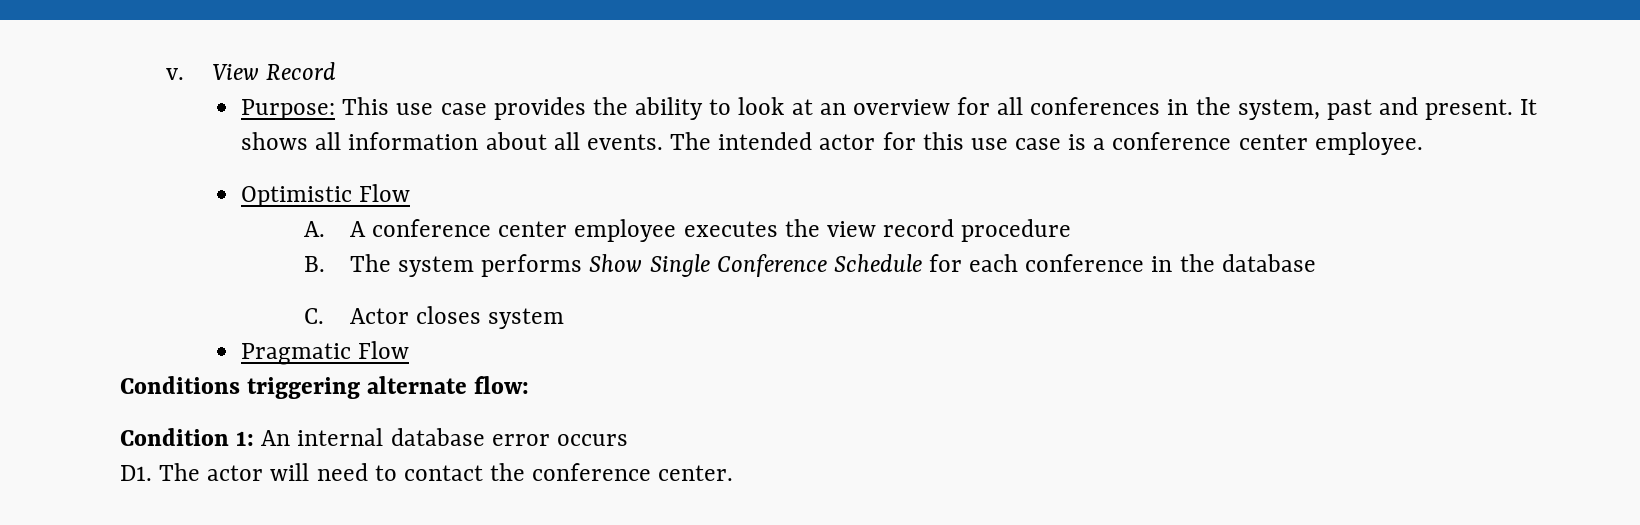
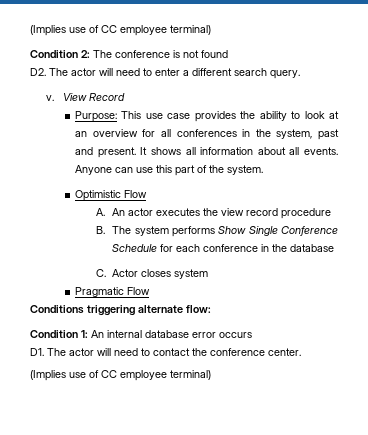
(165, 74) none -> [30,25,211,36] [30,50,228,58] [30,68,300,79] (Implies use of CC employee terminal) // Condition 2: The conference is not found // D2. The actor will need to enter a different search query. //
[670,132,1423,155] The intended actor for this use case is a conference center employee. -> [75,165,264,176] Anyone can use this part of the system.
[349,219,677,242] A conference center employee -> [112,208,154,216] An actor
(734, 473) none -> [30,370,211,381] // (Implies use of CC employee terminal)

